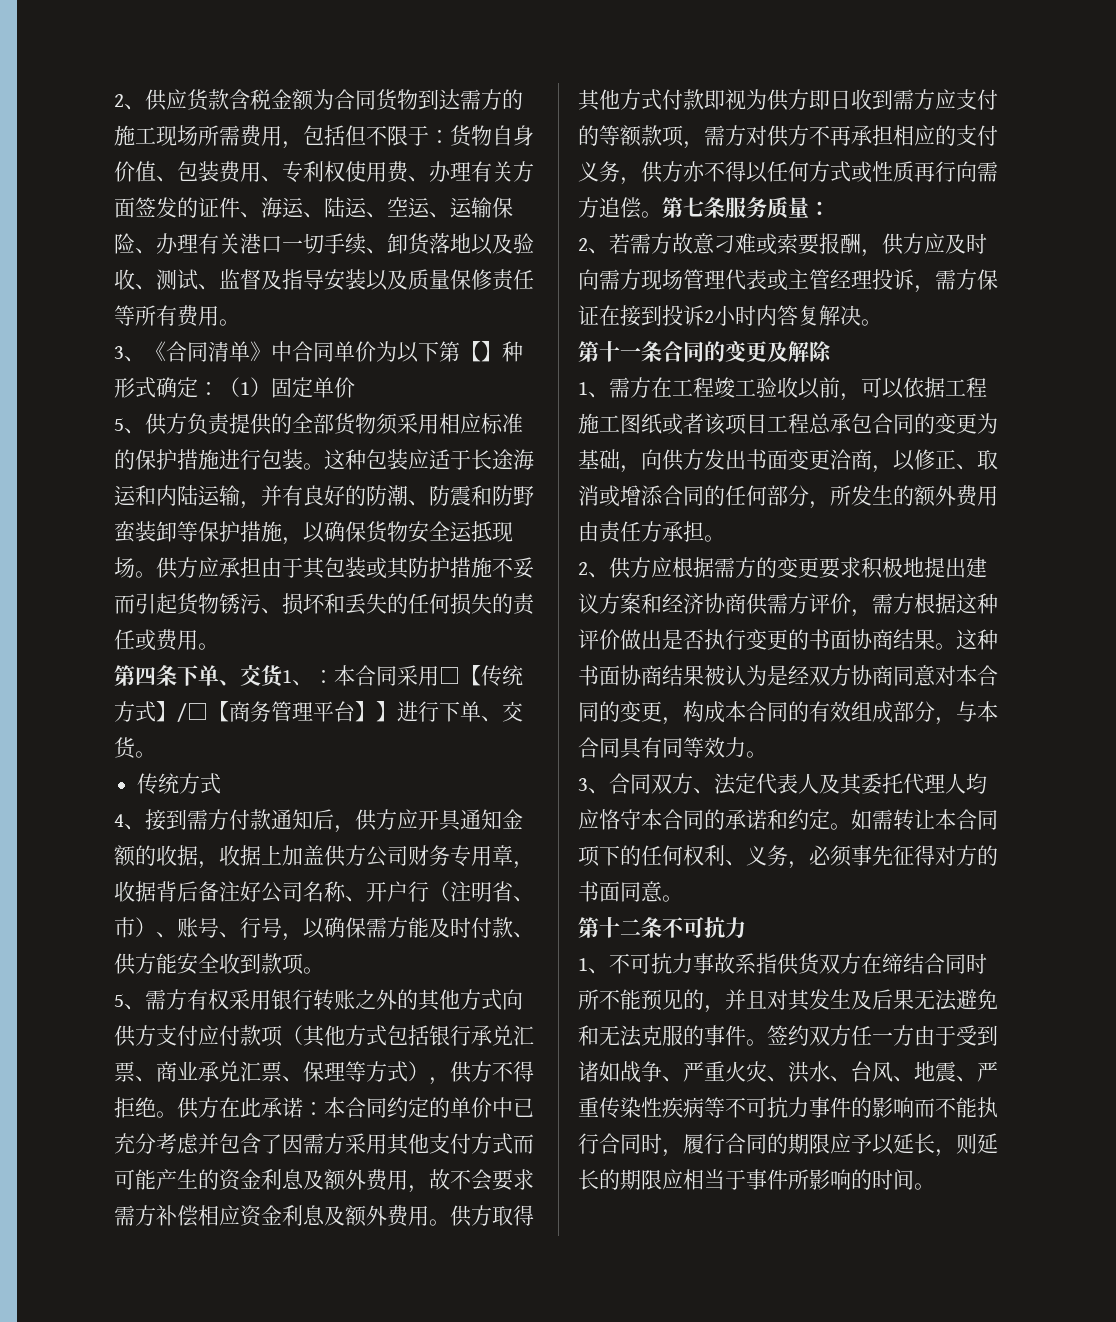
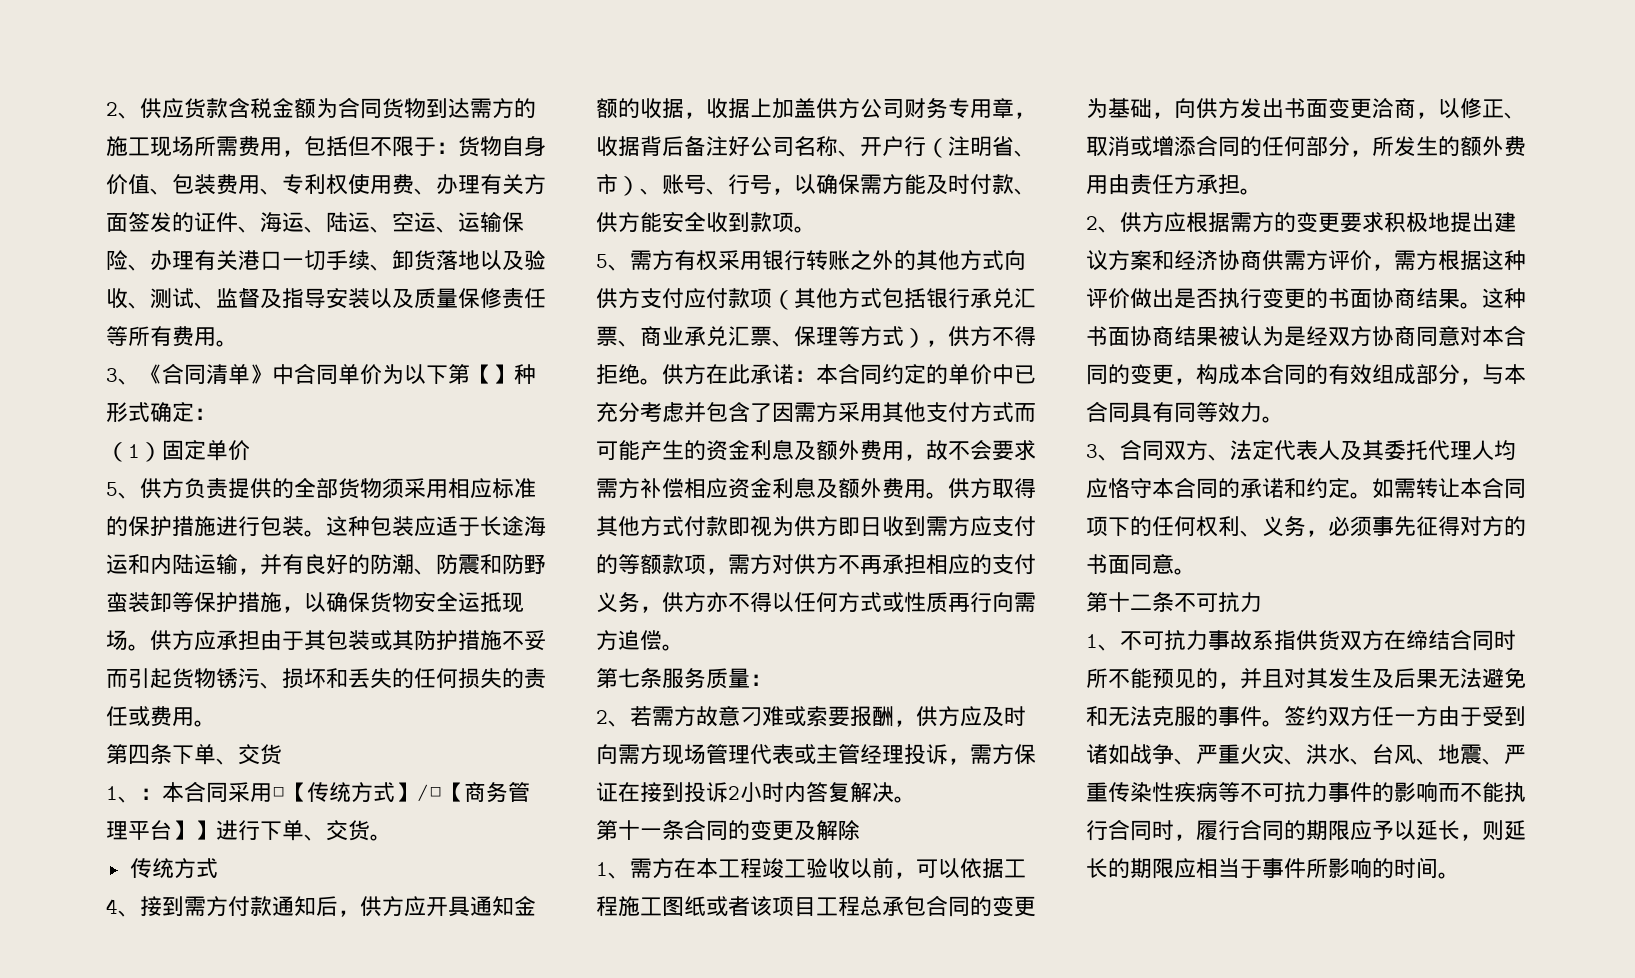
(219, 388) none -> (216, 414) //
(285, 676) none -> (282, 754) //
(662, 214) none -> (684, 647) //
(672, 387) none -> [696,858,718,878] 本

